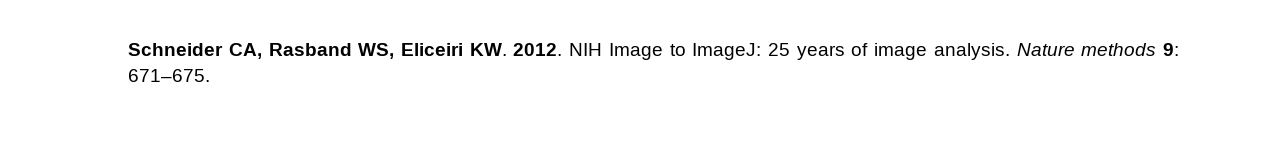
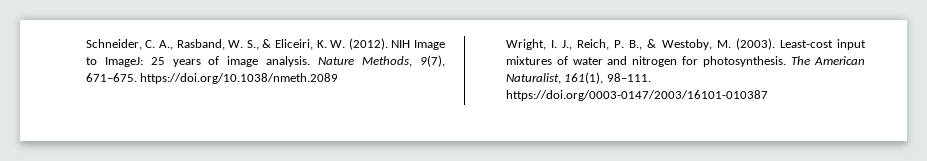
[128,43,563,59] Schneider CA, Rasband WS, Eliceiri KW. 2012. -> [85,38,388,50] Schneider, C. A., Rasband, W. S., & Eliceiri, K. W. (2012).
[1081,43,1179,56] [128,69,211,82] methods 9: 671–675. -> [362,55,445,67] [85,73,339,84] [505,38,866,50] [505,56,865,67] [505,72,651,84] [505,90,768,101] Methods, 9(7), 671–675. https://doi.org/10.1038/nmeth.2089 // Wright, I. J., Reich, P. B., & Westoby, M. (2003). Least-cost input mixtures of water and nitrogen for photosynthesis. The American Naturalist, 161(1), 98–111. https://doi.org/0003-0147/2003/16101-010387

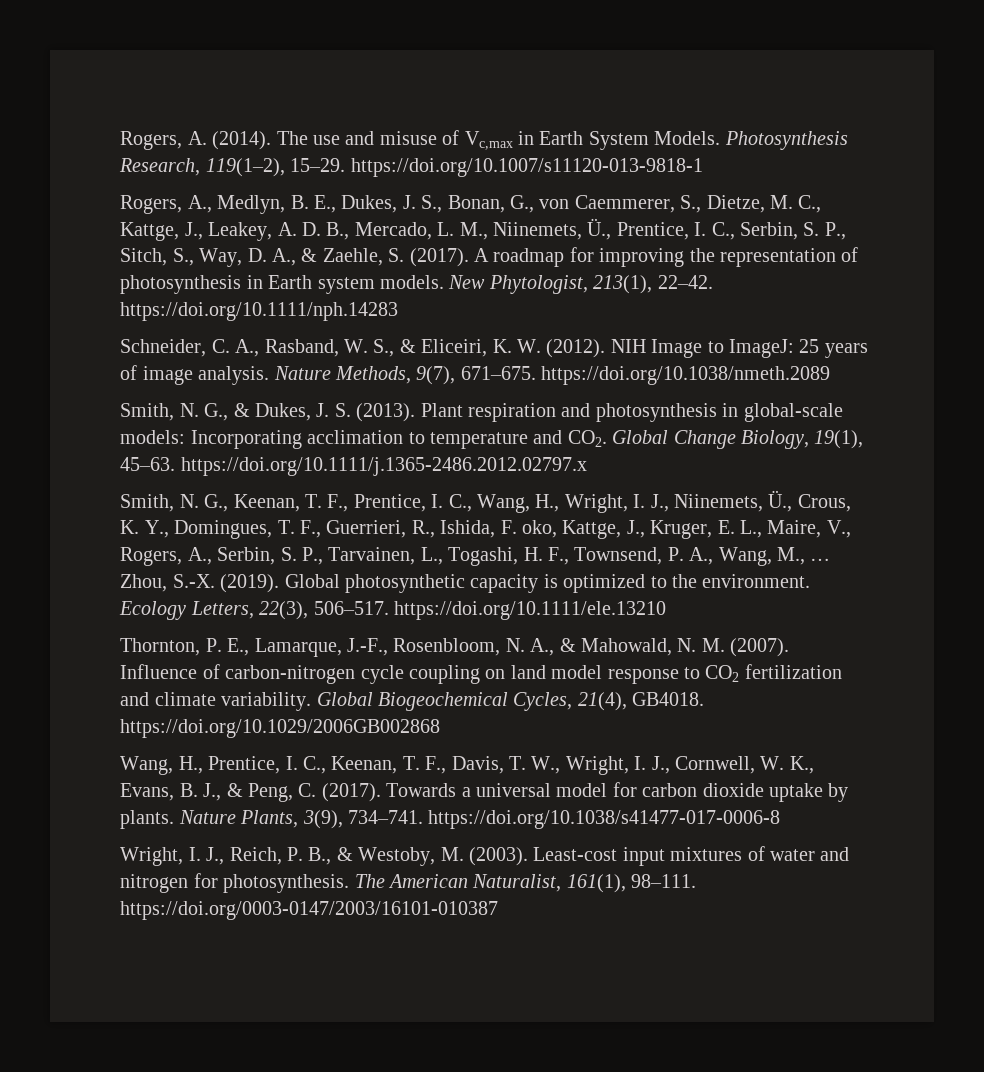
(85, 44) none -> [120,130,848,150] [119,158,703,177] [120,195,822,214] [120,218,846,241] [120,247,859,267] [120,275,713,294] [120,302,399,321] Rogers, A. (2014). The use and misuse of Vc,max in Earth System Models. Photosynthesis Research, 119(1–2), 15–29. https://doi.org/10.1007/s11120-013-9818-1 // Rogers, A., Medlyn, B. E., Dukes, J. S., Bonan, G., von Caemmerer, S., Dietze, M. C., Kattge, J., Leakey, A. D. B., Mercado, L. M., Niinemets, Ü., Prentice, I. C., Serbin, S. P., Sitch, S., Way, D. A., & Zaehle, S. (2017). A roadmap for improving the representation of photosynthesis in Earth system models. New Phytologist, 213(1), 22–42. https://doi.org/10.1111/nph.14283 //
(339, 78) none -> [120,403,843,422] [120,430,864,449] [120,457,587,476] [120,490,851,513] [120,520,851,539] [120,547,831,566] [120,574,811,593] [119,601,666,620] [120,638,790,657] [120,664,842,684] [120,692,705,711] [120,719,441,738] [120,756,814,775] [120,782,849,802] [120,810,781,829] // Smith, N. G., & Dukes, J. S. (2013). Plant respiration and photosynthesis in global-scale models: Incorporating acclimation to temperature and CO2. Global Change Biology, 19(1), 45–63. https://doi.org/10.1111/j.1365-2486.2012.02797.x // Smith, N. G., Keenan, T. F., Prentice, I. C., Wang, H., Wright, I. J., Niinemets, Ü., Crous, K. Y., Domingues, T. F., Guerrieri, R., Ishida, F. oko, Kattge, J., Kruger, E. L., Maire, V., Rogers, A., Serbin, S. P., Tarvainen, L., Togashi, H. F., Townsend, P. A., Wang, M., … Zhou, S.-X. (2019). Global photosynthetic capacity is optimized to the environment. Ecology Letters, 22(3), 506–517. https://doi.org/10.1111/ele.13210 // Thornton, P. E., Lamarque, J.-F., Rosenbloom, N. A., & Mahowald, N. M. (2007). Influence of carbon-nitrogen cycle coupling on land model response to CO2 fertilization and climate variability. Global Biogeochemical Cycles, 21(4), GB4018. https://doi.org/10.1029/2006GB002868 // Wang, H., Prentice, I. C., Keenan, T. F., Davis, T. W., Wright, I. J., Cornwell, W. K., Evans, B. J., & Peng, C. (2017). Towards a universal model for carbon dioxide uptake by plants. Nature Plants, 3(9), 734–741. https://doi.org/10.1038/s41477-017-0006-8

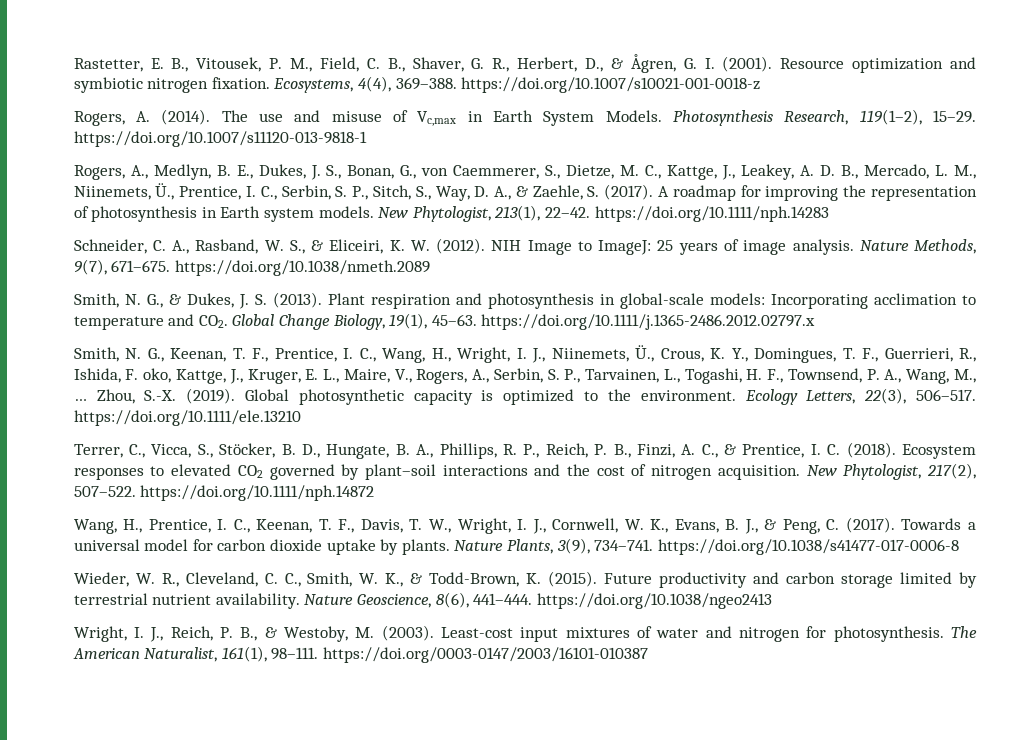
(120, 140) none -> [73,54,977,73] [73,76,761,93] Rastetter, E. B., Vitousek, P. M., Field, C. B., Shaver, G. R., Herbert, D., & Ågren, G. I. (2001). Resource optimization and symbiotic nitrogen fixation. Ecosystems, 4(4), 369–388. https://doi.org/10.1007/s10021-001-0018-z //
[120,638,790,657] [120,664,842,684] [120,692,705,711] [120,719,441,738] Thornton, P. E., Lamarque, J.-F., Rosenbloom, N. A., & Mahowald, N. M. (2007). Influence of carbon-nitrogen cycle coupling on land model response to CO2 fertilization and climate variability. Global Biogeochemical Cycles, 21(4), GB4018. https://doi.org/10.1029/2006GB002868 -> [73,442,977,459] [73,463,976,480] [73,485,375,501] Terrer, C., Vicca, S., Stöcker, B. D., Hungate, B. A., Phillips, R. P., Reich, P. B., Finzi, A. C., & Prentice, I. C. (2018). Ecosystem responses to elevated CO2 governed by plant–soil interactions and the cost of nitrogen acquisition. New Phytologist, 217(2), 507–522. https://doi.org/10.1111/nph.14872
(781, 819) none -> [73,571,977,588] [73,592,772,609] // Wieder, W. R., Cleveland, C. C., Smith, W. K., & Todd-Brown, K. (2015). Future productivity and carbon storage limited by terrestrial nutrient availability. Nature Geoscience, 8(6), 441–444. https://doi.org/10.1038/ngeo2413

